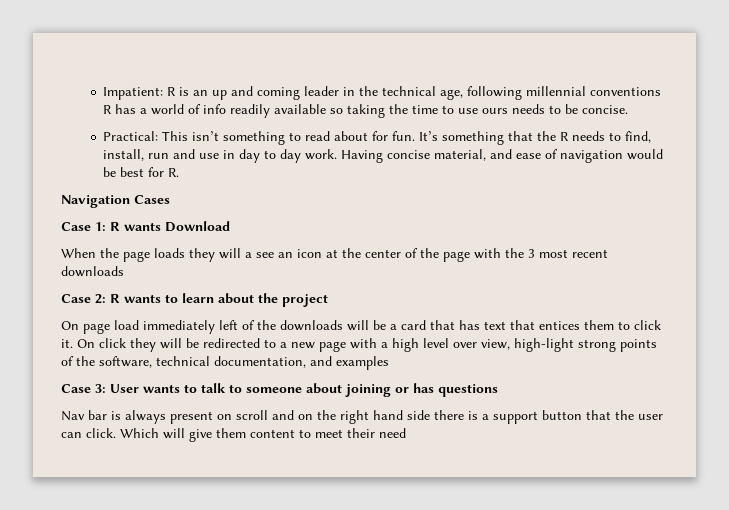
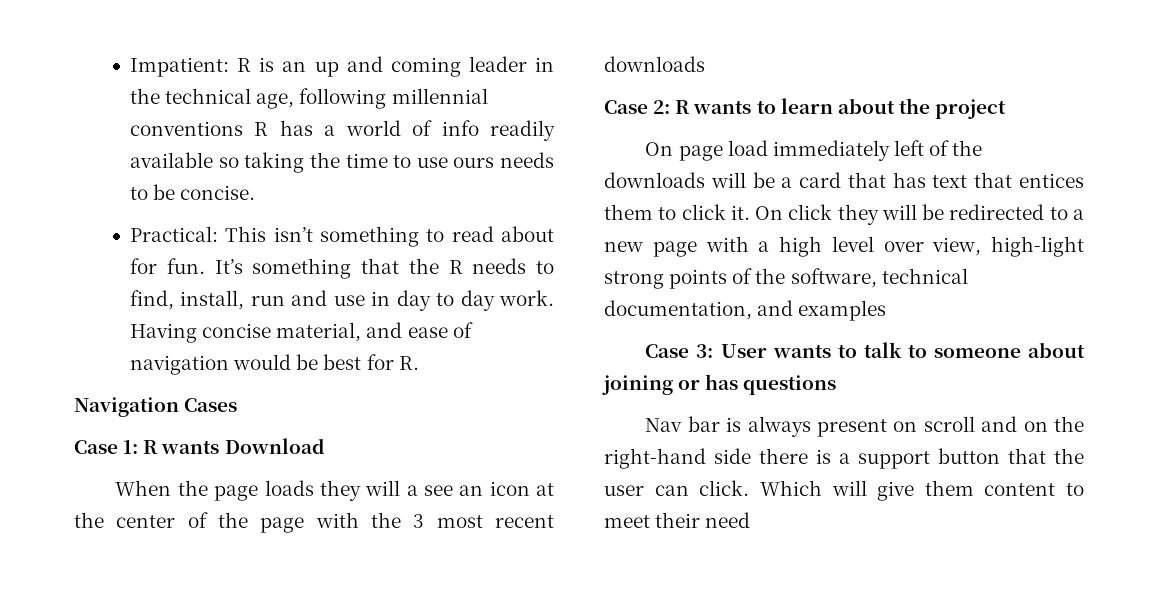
[340,410,403,424] right hand -> [604,448,706,469] right-hand

